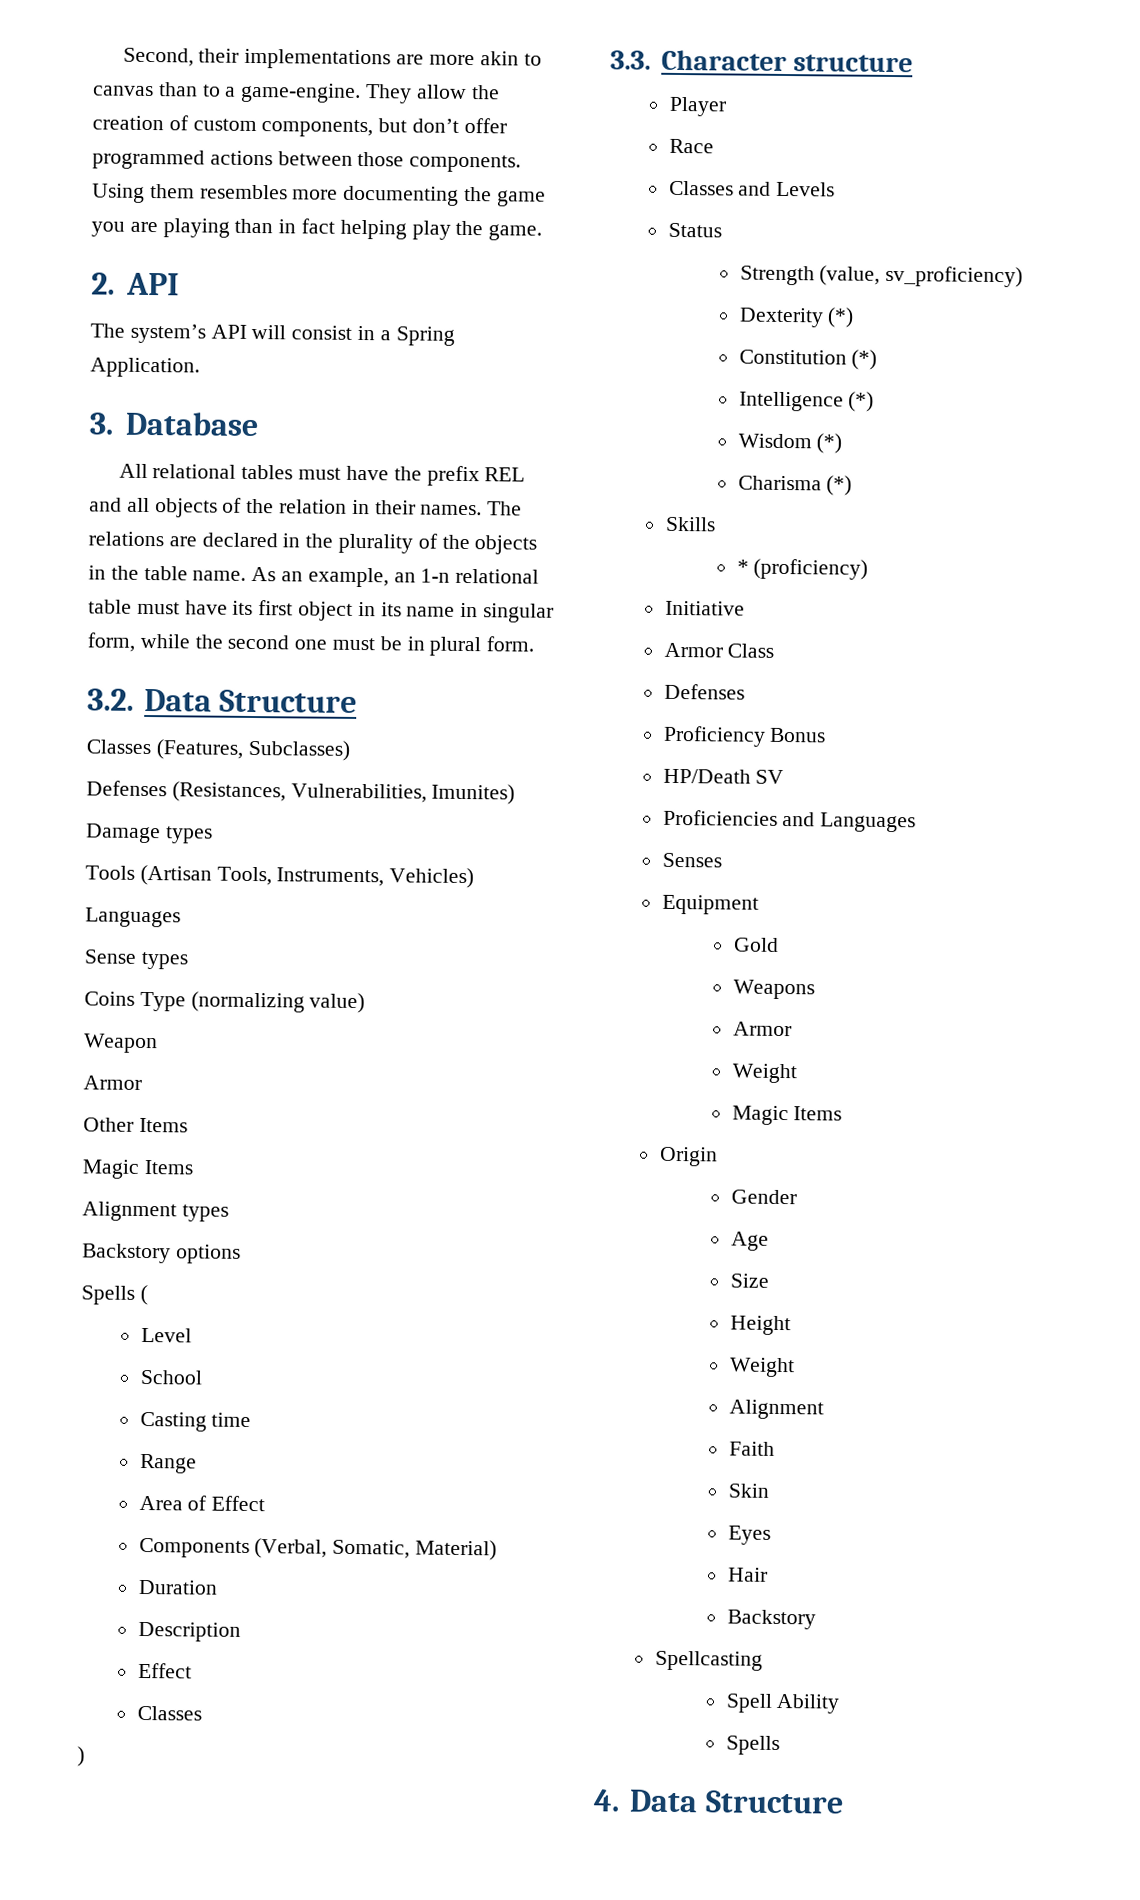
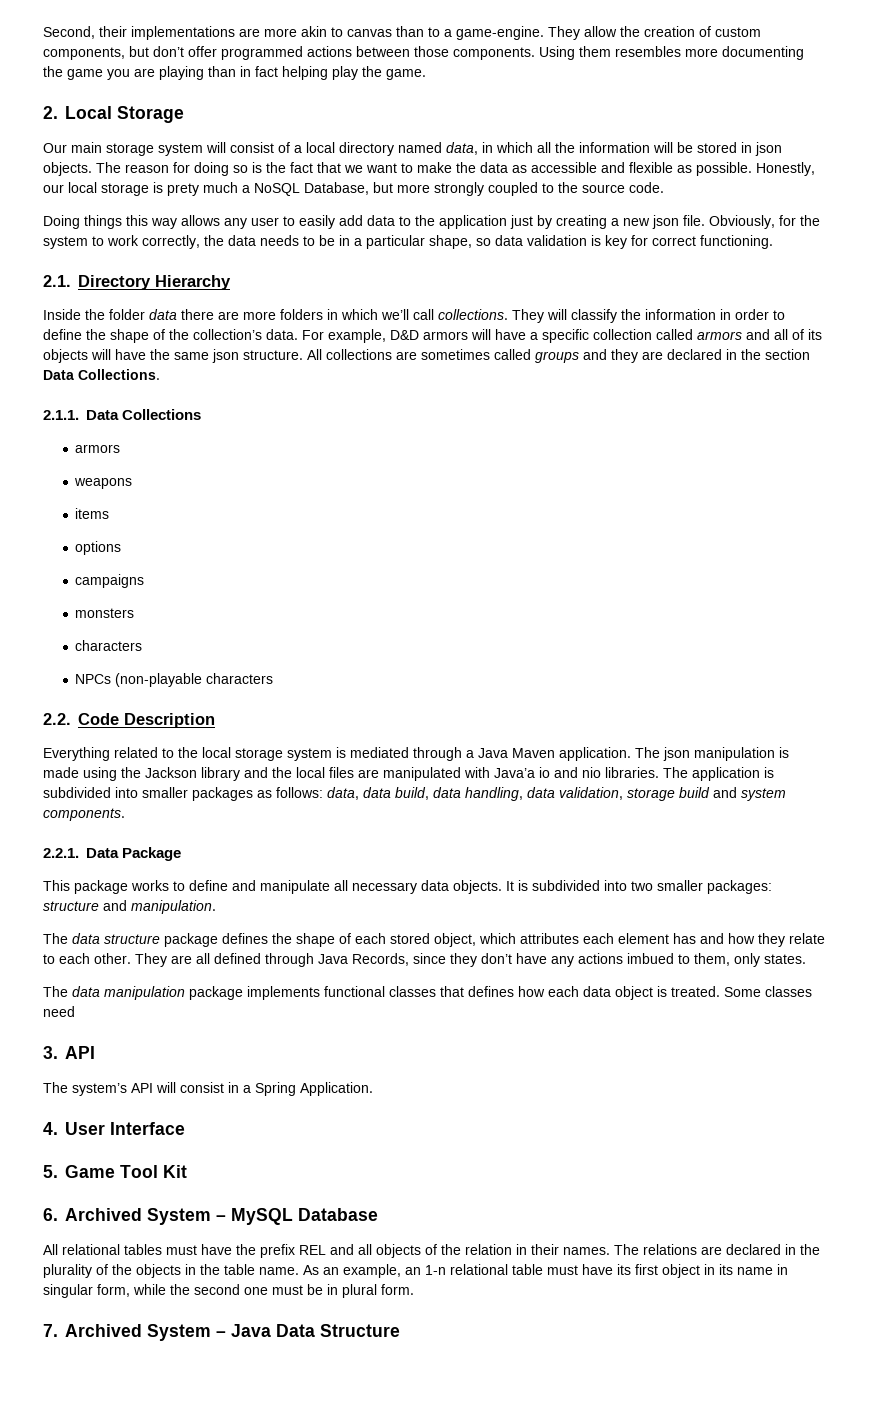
(115, 283) none -> [65,106,184,123] [43,142,782,156] [43,162,815,176] [43,182,664,196] [43,215,820,229] [43,235,773,249] [43,275,231,290] [43,309,785,323] [43,329,822,343] [43,349,810,363] [43,369,160,380] [43,409,202,420] [75,444,121,453] [74,478,133,489] [75,508,110,519] [75,541,122,555] [75,574,145,588] [75,608,135,618] [75,640,143,651] [75,673,274,687] [43,713,215,728] [43,747,789,761] [43,767,774,781] [43,787,786,801] [43,808,125,821] [43,847,182,861] [43,880,772,894] [43,900,216,914] [43,933,825,947] [43,953,806,967] [43,986,812,1000] [43,1006,75,1017] [43,1046,58,1059] Local Storage // Our main storage system will consist of a local directory named data, in which all the information will be stored in json objects. The reason for doing so is the fact that we want to make the data as accessible and flexible as possible. Honestly, our local storage is prety much a NoSQL Database, but more strongly coupled to the source code. // Doing things this way allows any user to easily add data to the application just by creating a new json file. Obviously, for the system to work correctly, the data needs to be in a particular shape, so data validation is key for correct functioning. // 2.1. Directory Hierarchy // Inside the folder data there are more folders in which we’ll call collections. They will classify the information in order to define the shape of the collection’s data. For example, D&D armors will have a specific collection called armors and all of its objects will have the same json structure. All collections are sometimes called groups and they are declared in the section Data Collections. // 2.1.1. Data Collections // armors // weapons // items // options // campaigns // monsters // characters // NPCs (non-playable characters // 2.2. Code Description // Everything related to the local storage system is mediated through a Java Maven application. The json manipulation is made using the Jackson library and the local files are manipulated with Java’a io and nio libraries. The application is subdivided into smaller packages as follows: data, data build, data handling, data validation, storage build and system components. // 2.2.1. Data Package // This package works to define and manipulate all necessary data objects. It is subdivided into two smaller packages: structure and manipulation. // The data structure package defines the shape of each stored object, which attributes each element has and how they relate to each other. They are all defined through Java Records, since they don’t have any actions imbued to them, only states. // The data manipulation package implements functional classes that defines how each data object is treated. Some classes need // 3.
[89,412,114,435] 3. -> [43,1122,185,1135] [43,1165,187,1178] [43,1208,293,1225] 4. User Interface // 5. Game Tool Kit // 6. Archived System – MySQL
[87,688,358,713] [86,739,350,761] [86,780,516,805] [85,823,213,844] [85,864,475,889] [85,907,181,928] [84,949,188,970] [84,991,366,1014] [84,1033,158,1054] [83,1075,142,1090] [83,1117,188,1133] [82,1159,193,1179] [82,1201,229,1222] [82,1243,241,1264] [81,1284,148,1306] [140,1327,192,1343] [139,1369,203,1385] [139,1411,252,1432] [139,1453,197,1474] [138,1495,266,1512] [138,1537,498,1561] [137,1579,218,1595] [137,1621,241,1642] [137,1662,192,1679] [136,1705,202,1721] [77,1746,85,1767] [610,49,914,73] [668,96,727,117] [668,138,714,154] [668,180,836,197] [667,222,722,238] [739,265,1024,288] [738,307,855,328] [738,349,878,370] [738,391,875,412] [737,433,843,454] [737,475,853,496] [664,516,716,532] [736,558,869,580] [664,600,745,616] [663,642,775,658] [663,683,745,700] [662,725,827,747] [662,768,785,785] [662,809,917,833] [661,852,722,868] [661,894,759,915] [732,937,779,952] [732,979,815,1000] [732,1021,792,1037] [731,1063,797,1084] [731,1105,843,1126] [658,1146,718,1167] [730,1189,797,1205] [730,1231,769,1251] [729,1273,769,1288] [729,1315,791,1336] [728,1357,795,1378] [728,1399,824,1420] [728,1441,775,1456] [727,1483,769,1498] [727,1525,771,1545] [727,1567,768,1582] [726,1609,816,1630] [654,1650,763,1671] [725,1693,840,1714] [725,1735,780,1756] [593,1789,620,1812] 3.2. Data Structure // Classes (Features, Subclasses) // Defenses (Resistances, Vulnerabilities, Imunites) // Damage types // Tools (Artisan Tools, Instruments, Vehicles) // Languages // Sense types // Coins Type (normalizing value) // Weapon // Armor // Other Items // Magic Items // Alignment types // Backstory options // Spells ( // Level // School // Casting time // Range // Area of Effect // Components (Verbal, Somatic, Material) // Duration // Description // Effect // Classes // ) // 3.3. Character structure // Player // Race // Classes and Levels // Status // Strength (value, sv_proficiency) // Dexterity (*) // Constitution (*) // Intelligence (*) // Wisdom (*) // Charisma (*) // Skills // * (proficiency) // Initiative // Armor Class // Defenses // Proficiency Bonus // HP/Death SV // Proficiencies and Languages // Senses // Equipment // Gold // Weapons // Armor // Weight // Magic Items // Origin // Gender // Age // Size // Height // Weight // Alignment // Faith // Skin // Eyes // Hair // Backstory // Spellcasting // Spell Ability // Spells // 4. -> [43,1324,271,1341] 7. Archived System – Java

